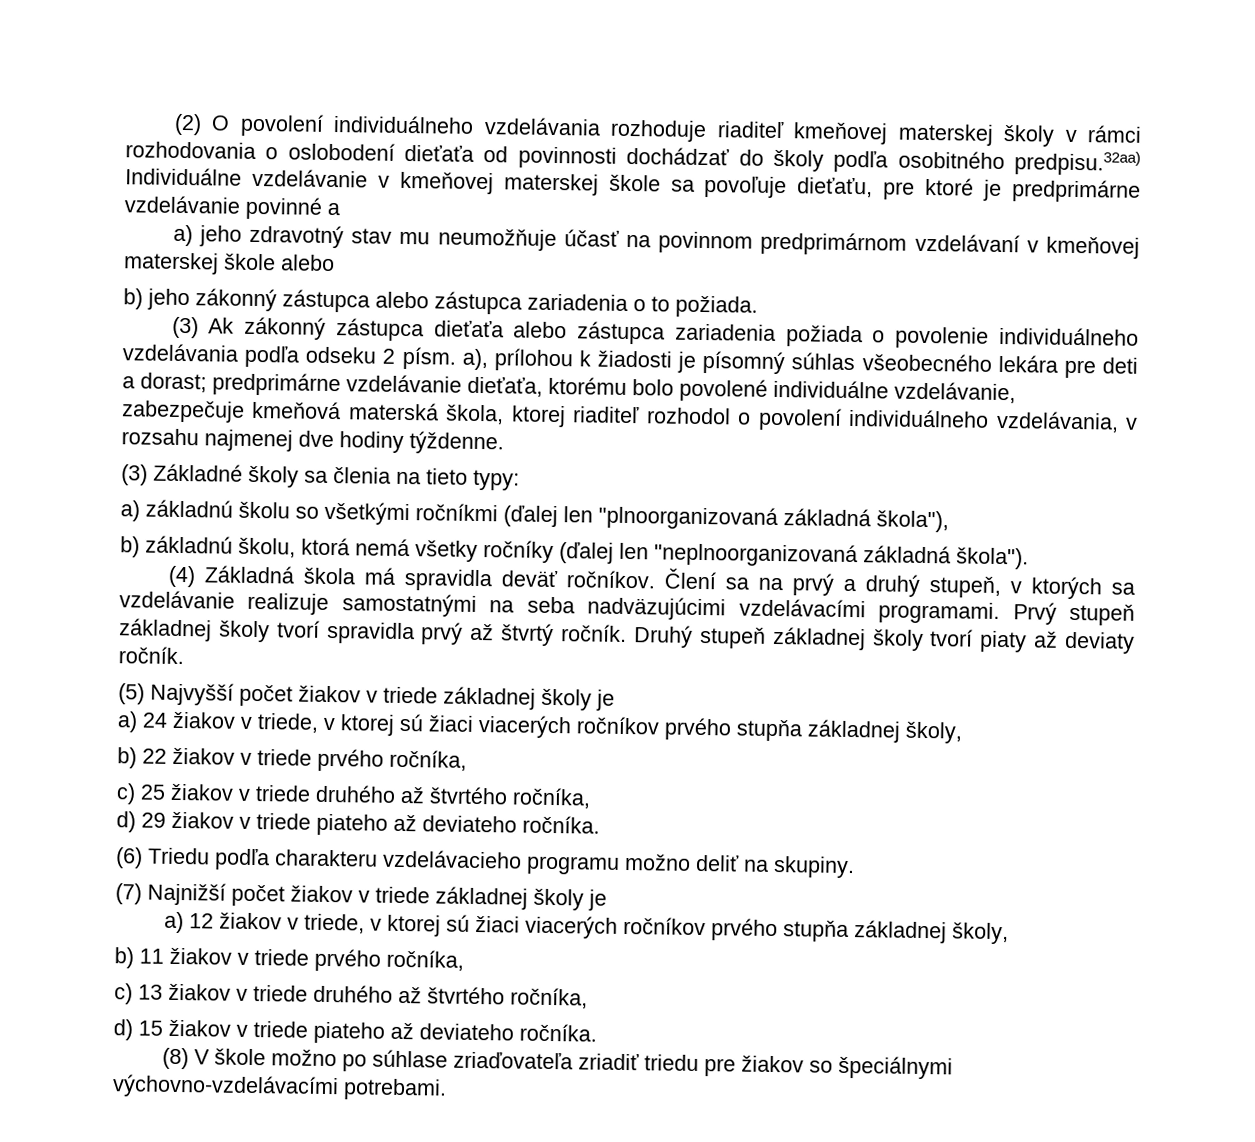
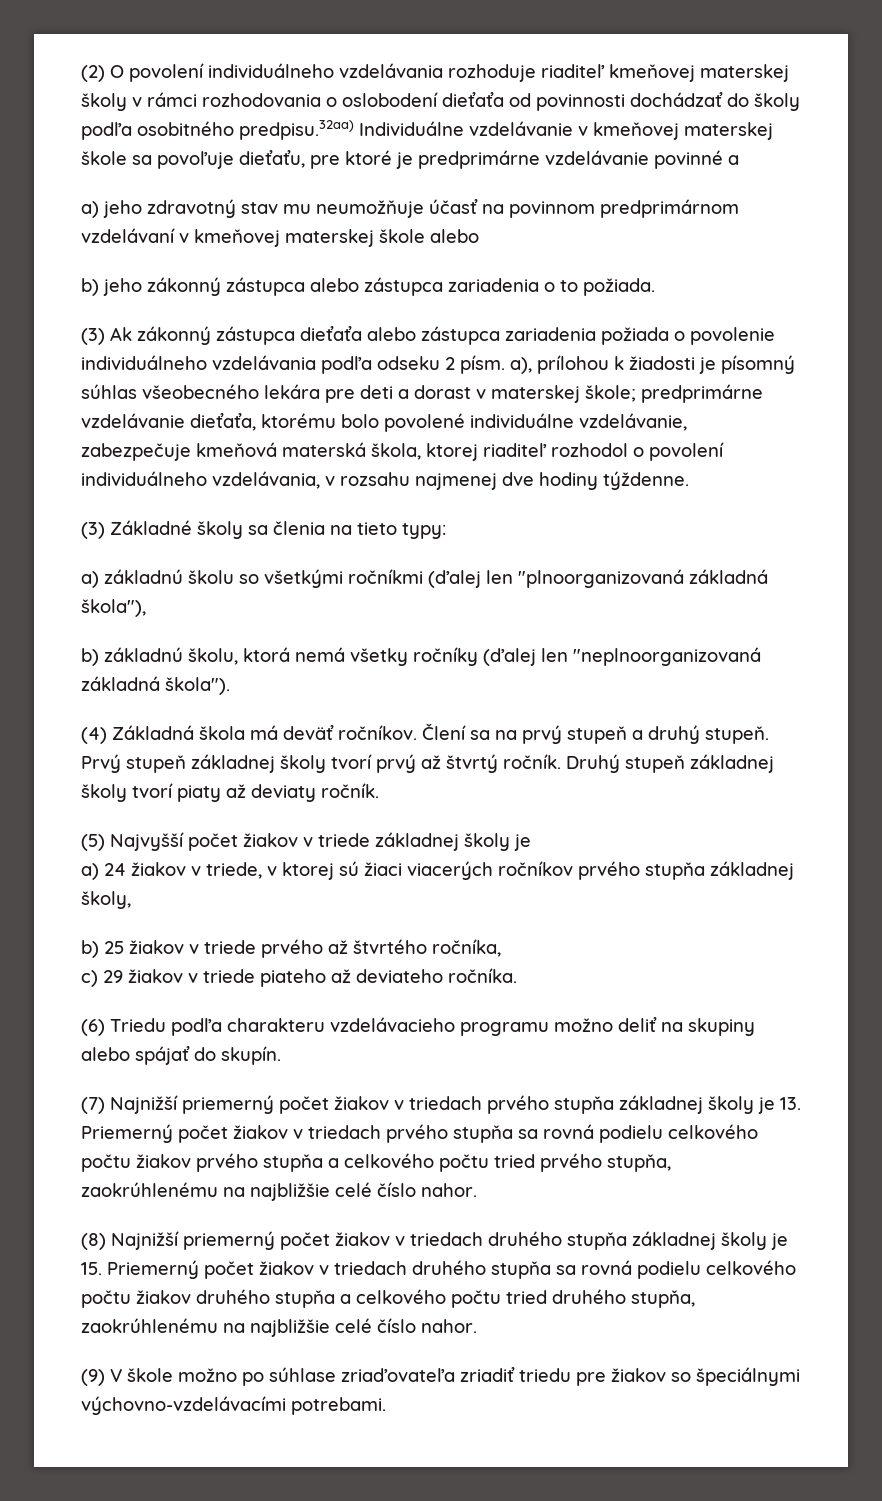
[140,372,207,393] dorast; -> [414,385,636,403] dorast v materskej škole;
[403,568,492,592] spravidla -> (278, 732) none
(834, 584) none -> [567,726,627,744] stupeň
[928,576,1135,600] [119,590,1001,625] stupeň, v ktorých sa vzdelávanie realizuje samostatnými na seba nadväzujúcimi vzdelávacími programami. -> [705,726,769,744] stupeň.
[326,621,415,645] spravidla -> (372, 761) none
[142,747,467,772] [116,783,591,809] [116,811,136,833] 22 žiakov v triede prvého ročníka, // c) 25 žiakov v triede druhého až štvrtého ročníka, // d) -> [104,939,501,958] [81,970,98,987] 25 žiakov v triede prvého až štvrtého ročníka, // c)
[773,855,855,879] skupiny. -> [688,1018,755,1036] [81,1046,281,1065] skupiny alebo spájať do skupín.
[231,884,607,911] [163,911,1009,945] [114,947,464,972] [114,983,588,1009] [113,1019,597,1044] [161,1047,189,1070] počet žiakov v triede základnej školy je // a) 12 žiakov v triede, v ktorej sú žiaci viacerých ročníkov prvého stupňa základnej školy, // b) 11 žiakov v triede prvého ročníka, // c) 13 žiakov v triede druhého až štvrtého ročníka, // d) 15 žiakov v triede piateho až deviateho ročníka. // (8) -> [182,1095,801,1114] [81,1124,758,1143] [81,1153,671,1172] [81,1182,477,1201] [81,1231,788,1250] [81,1260,796,1279] [81,1289,695,1308] [81,1318,477,1337] [81,1369,105,1386] priemerný počet žiakov v triedach prvého stupňa základnej školy je 13. Priemerný počet žiakov v triedach prvého stupňa sa rovná podielu celkového počtu žiakov prvého stupňa a celkového počtu tried prvého stupňa, zaokrúhlenému na najbližšie celé číslo nahor. // (8) Najnižší priemerný počet žiakov v triedach druhého stupňa základnej školy je 15. Priemerný počet žiakov v triedach druhého stupňa sa rovná podielu celkového počtu žiakov druhého stupňa a celkového počtu tried druhého stupňa, zaokrúhlenému na najbližšie celé číslo nahor. // (9)

